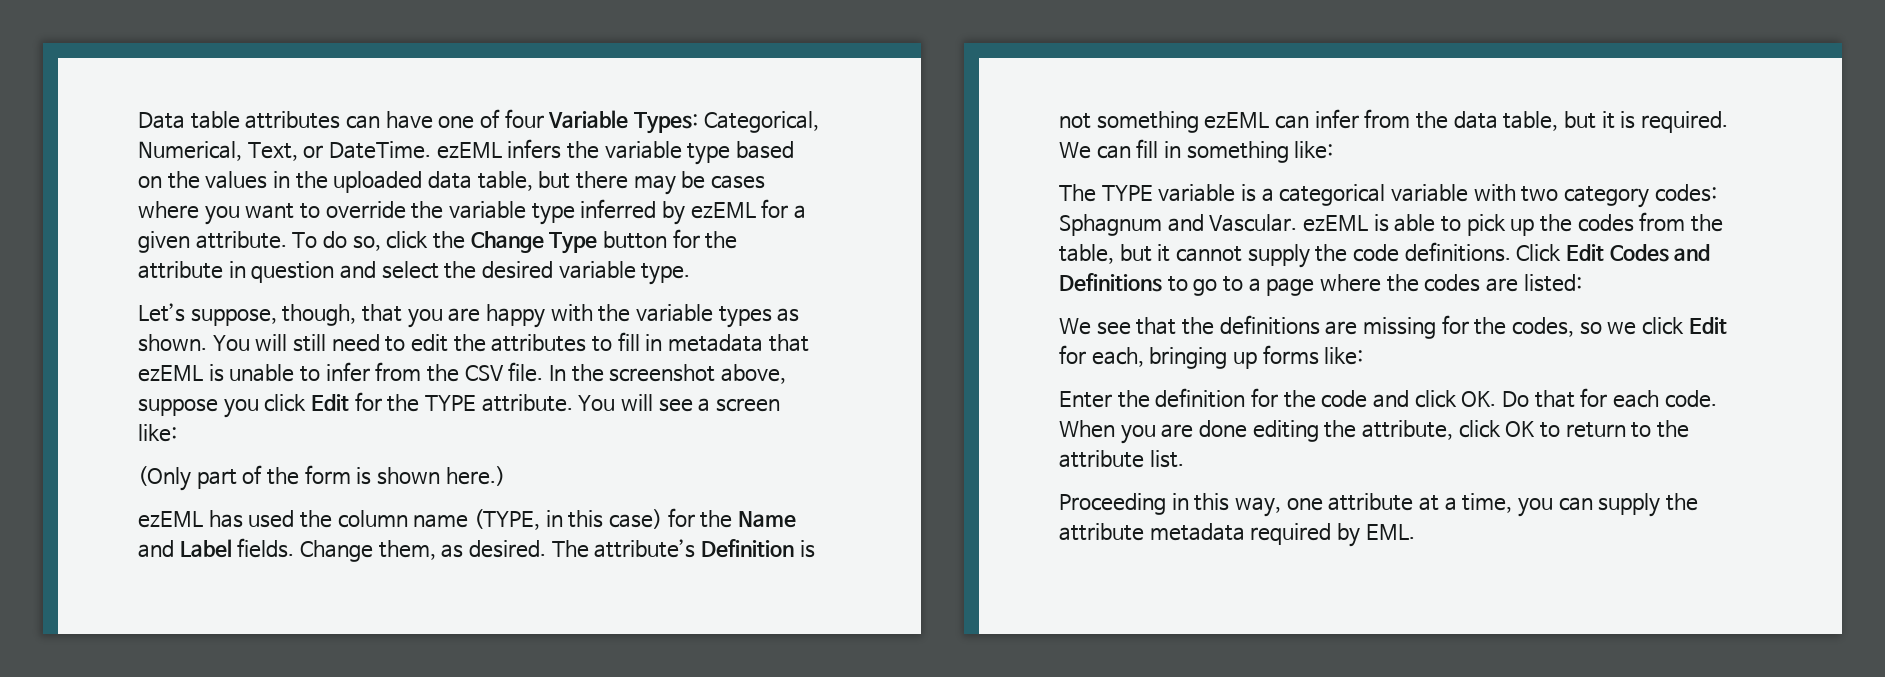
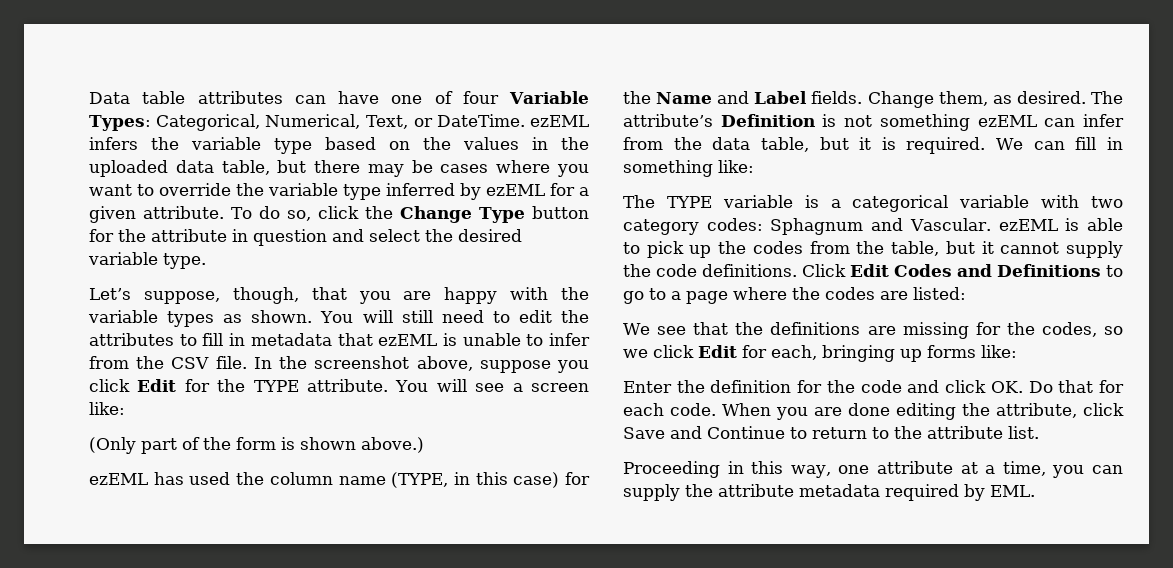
[445,466,505,486] here.) -> [361,437,424,453] above.)
[1505,421,1536,437] OK -> [623,426,785,439] Save and Continue

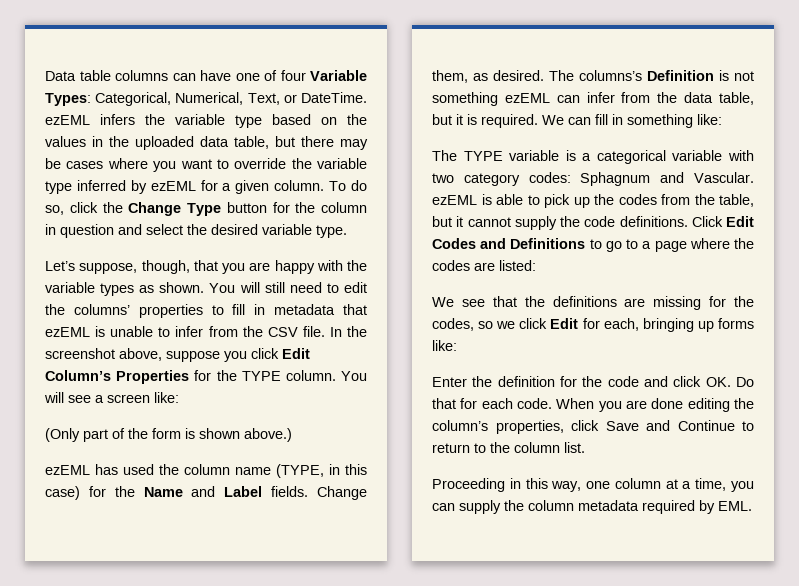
[197,91,283,104] attributes -> [115,70,168,81] columns
[143,206,225,219] attribute. -> [274,180,325,191] column.
[151,229,227,242] attribute -> [321,202,367,213] column
[89,333,174,346] attributes -> [73,304,203,318] columns’ properties
(177, 385) none -> [45,370,190,384] Column’s Properties
[307,379,389,392] attribute. -> [285,370,336,381] column.
[623,114,713,127] attribute’s -> [579,70,642,81] columns’s
[996,403,1077,418] attribute, -> [432,420,564,434] column’s properties,
[927,426,1003,439] attribute -> [514,442,560,453] column
[876,461,953,474] attribute -> [614,478,661,489] column
[718,484,794,497] attribute -> [528,500,574,511] column

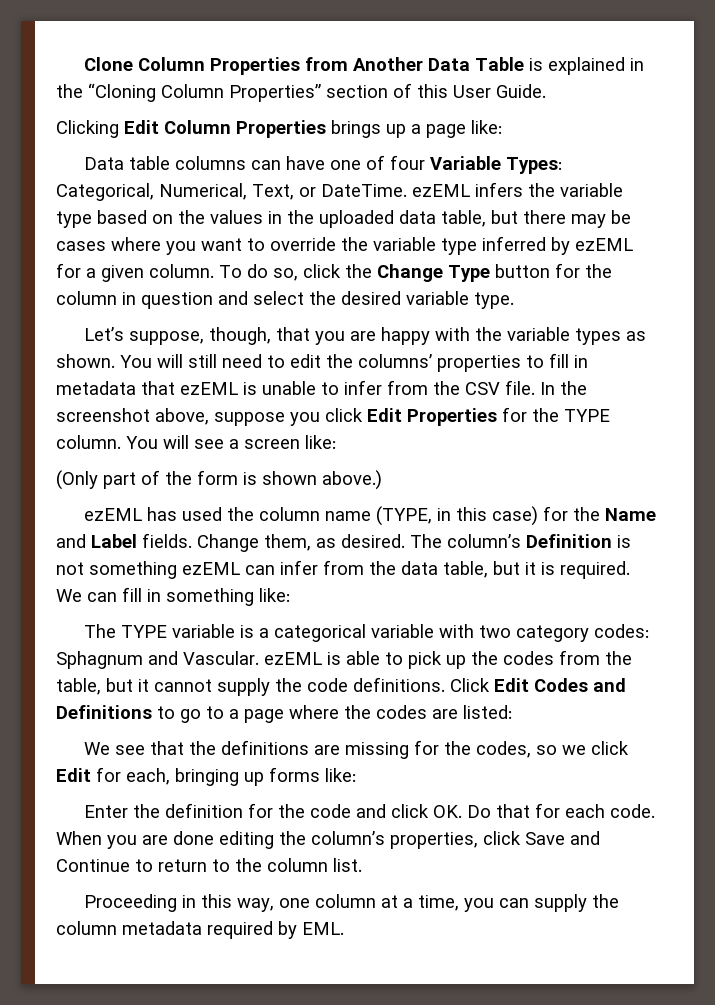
(45, 76) none -> [84,57,645,75] [56,83,546,102] [56,120,502,138] Clone Column Properties from Another Data Table is explained in the “Cloning Column Properties” section of this User Guide. // Clicking Edit Column Properties brings up a page like: //
[45,370,111,381] Column’s -> (402, 415) none
[579,70,642,81] columns’s -> [447,534,521,548] column’s

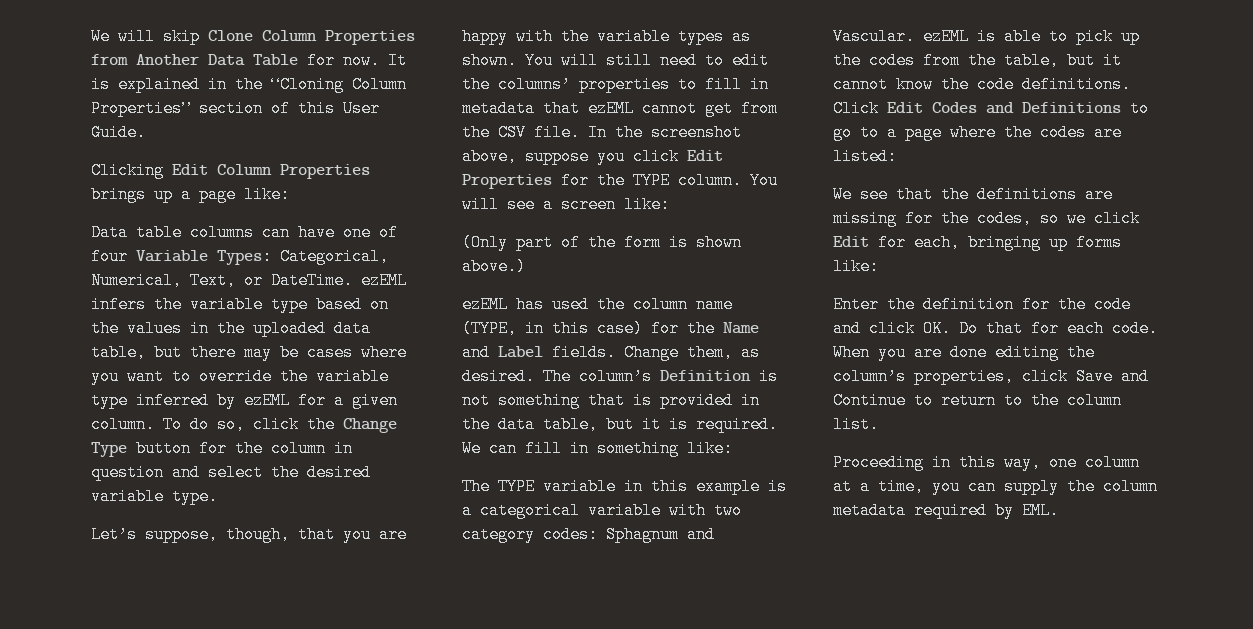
(84, 64) none -> [91,28,200,45] We will skip
(525, 64) none -> [307,52,407,69] for now. It
[243,380,382,395] is unable to infer -> [642,100,733,117] cannot get
[182,560,364,575] ezEML can infer from -> [588,392,760,409] that is provided in
(236, 631) none -> [624,478,760,495] in this example
[217,678,270,696] supply -> [896,76,933,93] know

